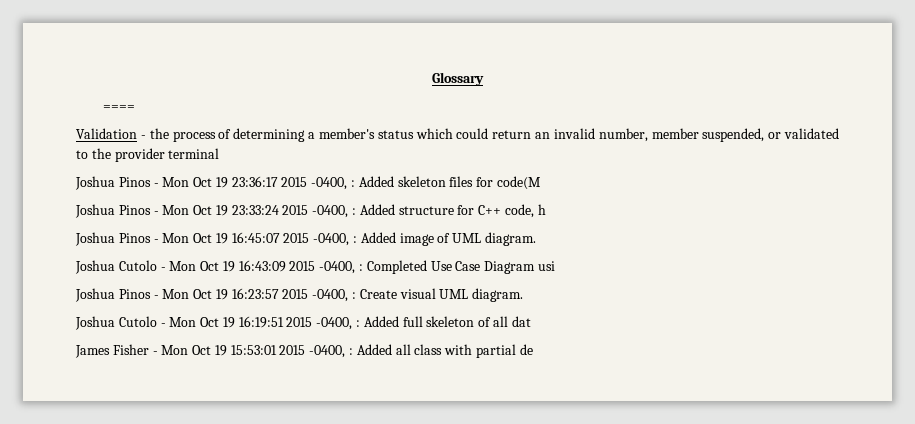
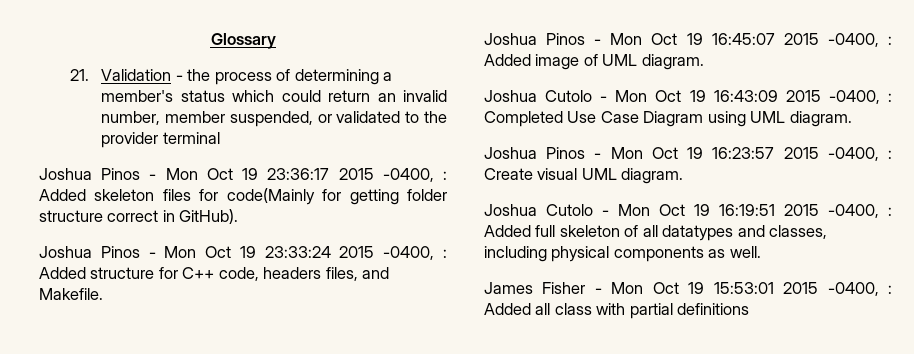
[103,105,136,111] ==== // -> [70,69,90,81] 21.
[496,176,541,190] code(M -> [226,188,447,205] [39,209,239,224] code(Mainly for getting folder structure correct in GitHub).
[537,204,546,215] h -> [263,267,390,281] [39,288,103,300] headers files, and Makefile.
[537,261,555,271] usi -> [707,111,852,127] using UML diagram.
[511,316,531,327] dat -> [662,225,828,241] [484,246,761,262] datatypes and classes, including physical components as well.
[519,344,533,355] de -> [677,303,750,315] definitions

